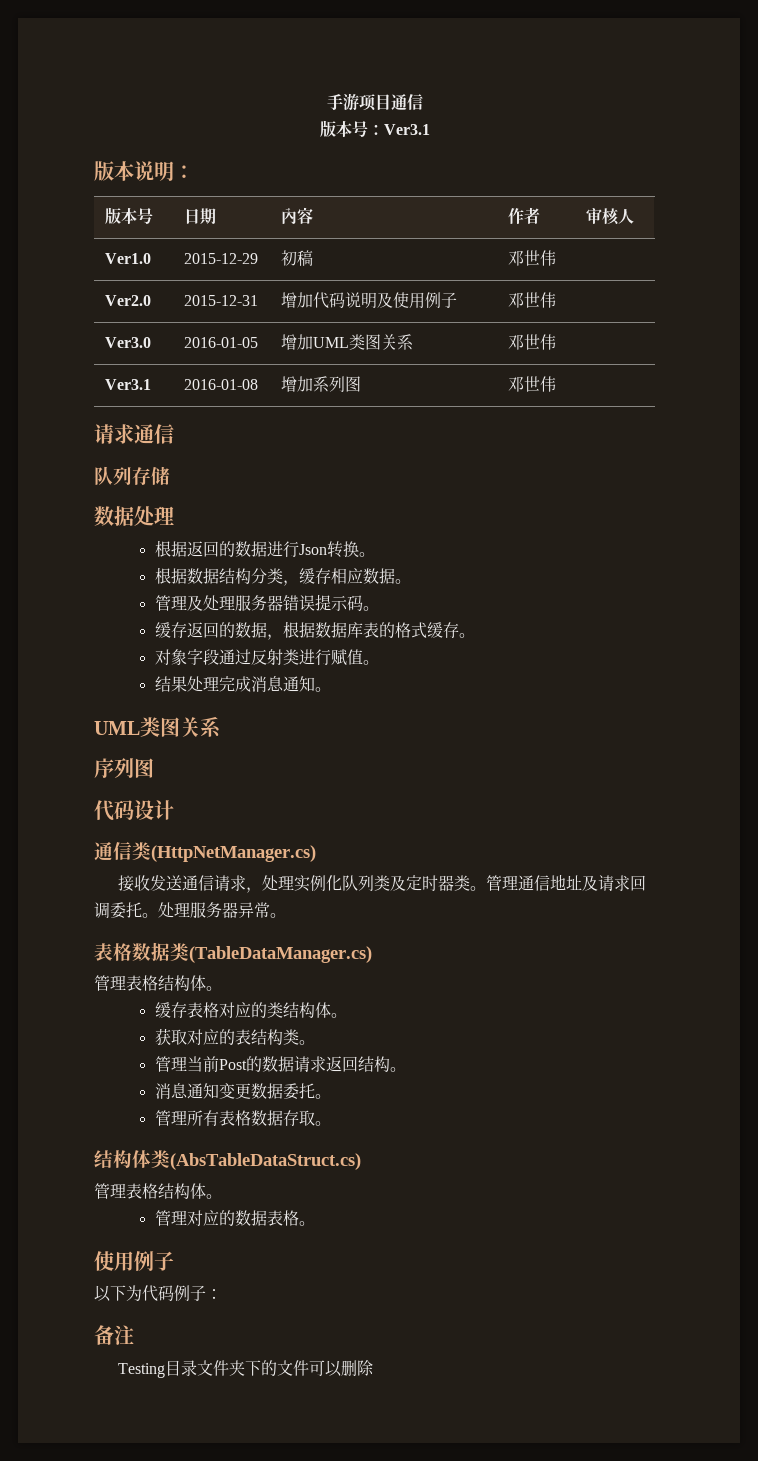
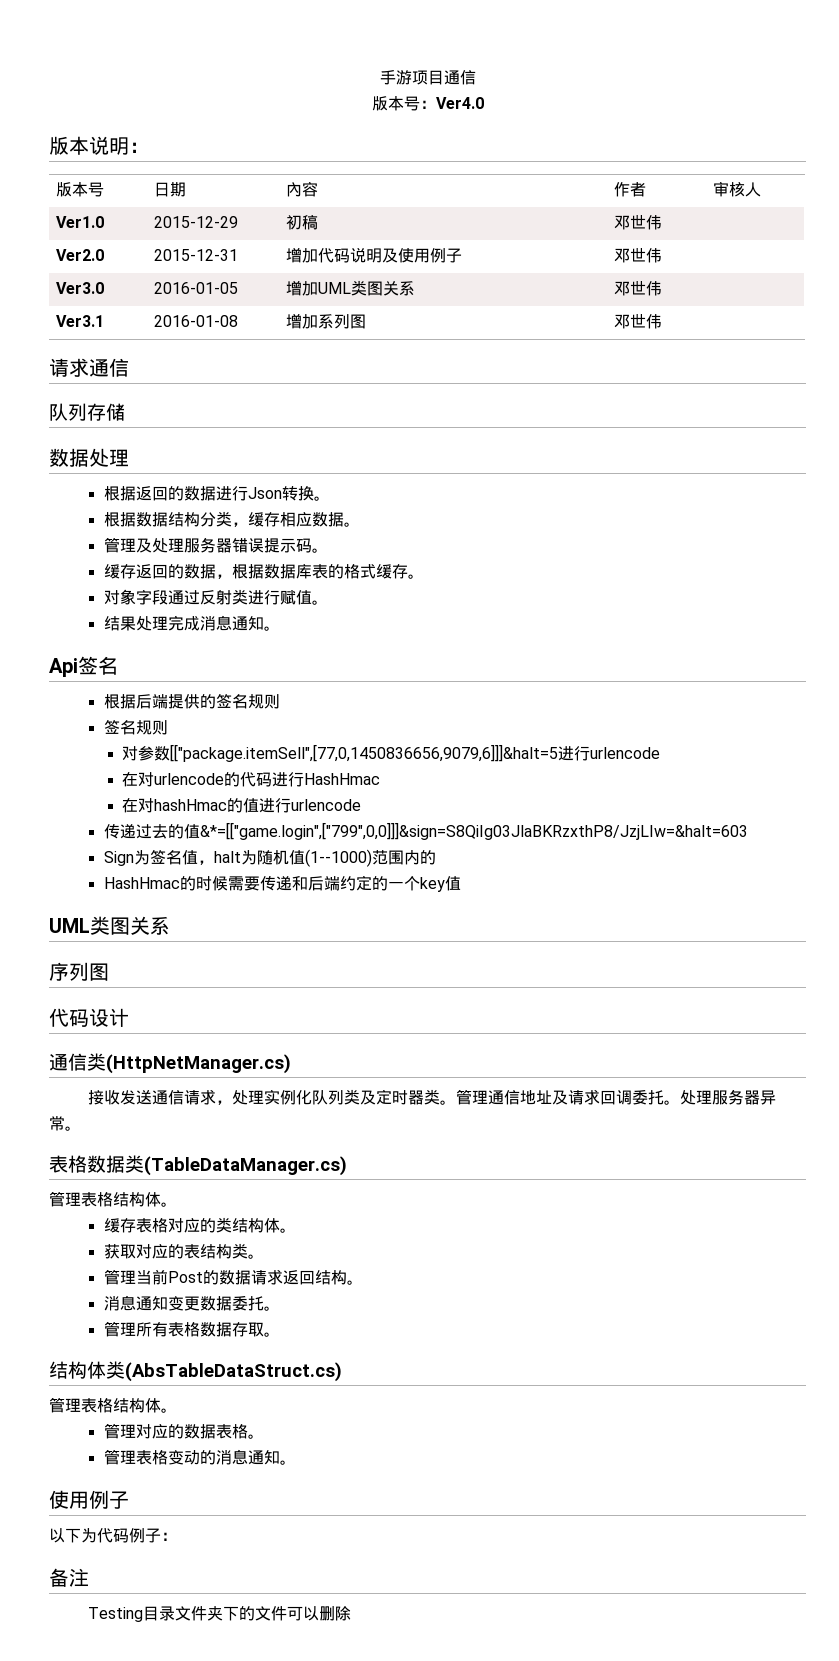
[383,124,430,135] Ver3.1 -> [435,97,484,109] Ver4.0
(331, 689) none -> [49,656,118,677] [103,693,280,709] [103,719,168,735] [122,744,661,762] [122,772,381,787] [122,798,362,813] [103,822,748,840] [103,849,436,867] [103,875,461,892] // Api签名 // 根据后端提供的签名规则 // 签名规则 // 对参数[["package.itemSell",[77,0,1450836656,9079,6]]]&halt=5进行urlencode // 在对urlencode的代码进行HashHmac // 在对hashHmac的值进行urlencode // 传递过去的值&*=[["game.login",["799",0,0]]]&sign=S8QiIg03JlaBKRzxthP8/JzjLIw=&halt=603 // Sign为签名值，halt为随机值(1--1000)范围内的 // HashHmac的时候需要传递和后端约定的一个key值
(315, 1223) none -> [103,1449,296,1465] // 管理表格变动的消息通知。

